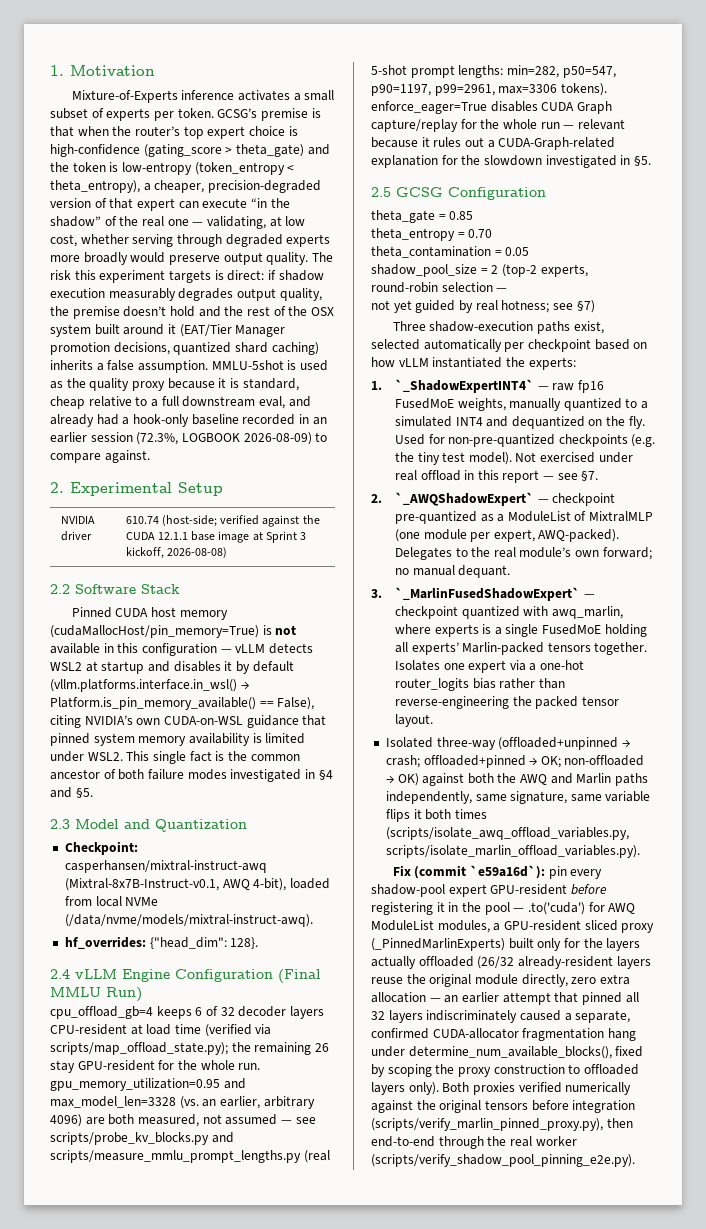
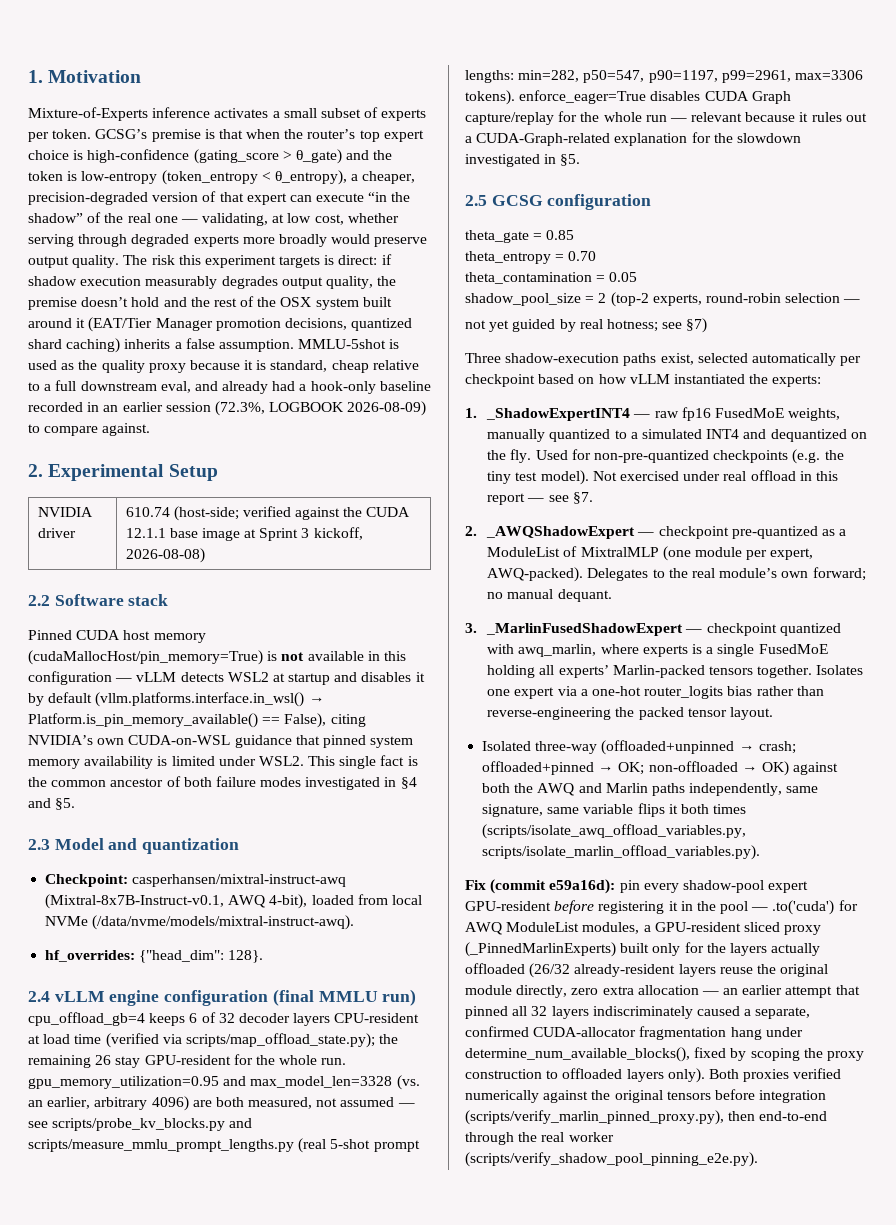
[235,144,304,157] theta_gate) -> [295,149,342,164] θ_gate)
[50,180,140,193] theta_entropy), -> [274,170,347,185] θ_entropy),
[141,584,180,594] Stack -> [128,594,169,606] stack
[155,819,247,832] Quantization -> [142,838,240,854] quantization
[122,969,321,983] [50,987,142,1002] Engine Configuration (Final MMLU Run) -> [109,989,417,1006] engine configuration (final MMLU run)
[448,187,546,200] Configuration -> [547,194,652,210] configuration
[394,379,534,393] `_ShadowExpertINT4` -> [486,408,631,421] _ShadowExpertINT4
[394,492,534,506] `_AWQShadowExpert` -> [486,526,636,539] _AWQShadowExpert
[394,587,580,601] `_MarlinFusedShadowExpert` -> [486,623,684,636] _MarlinFusedShadowExpert
[470,865,546,879] `e59a16d`): -> [549,879,616,894] e59a16d):

